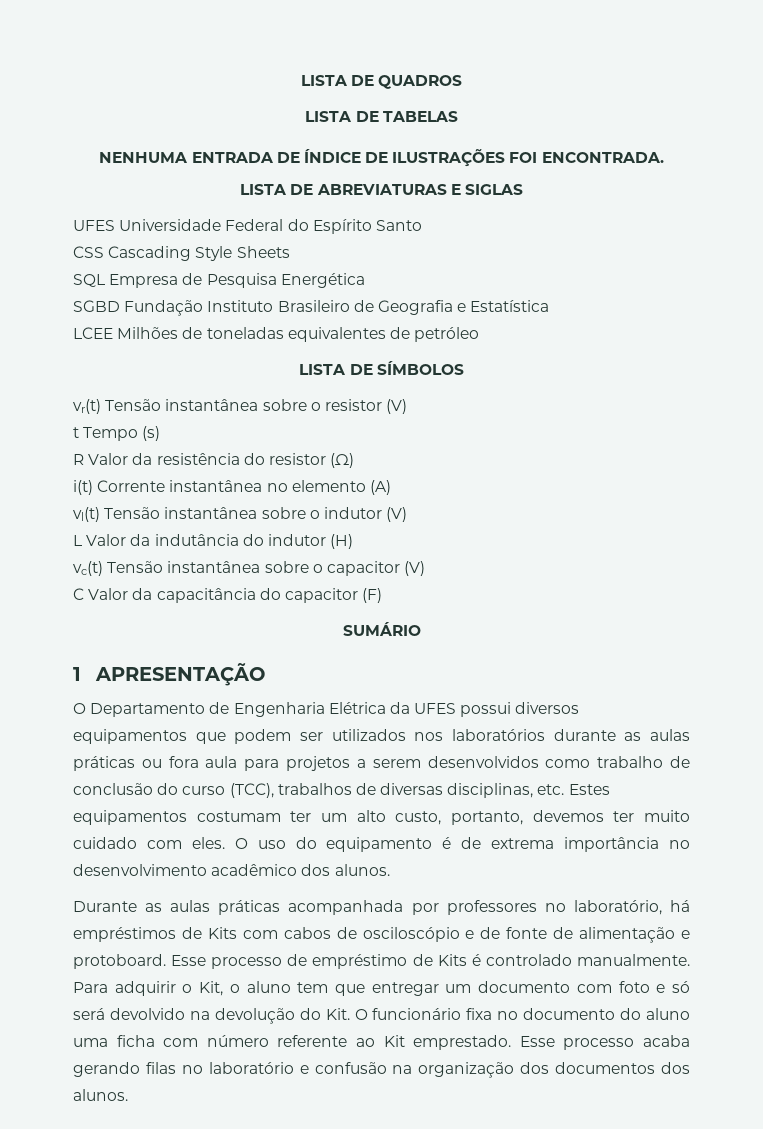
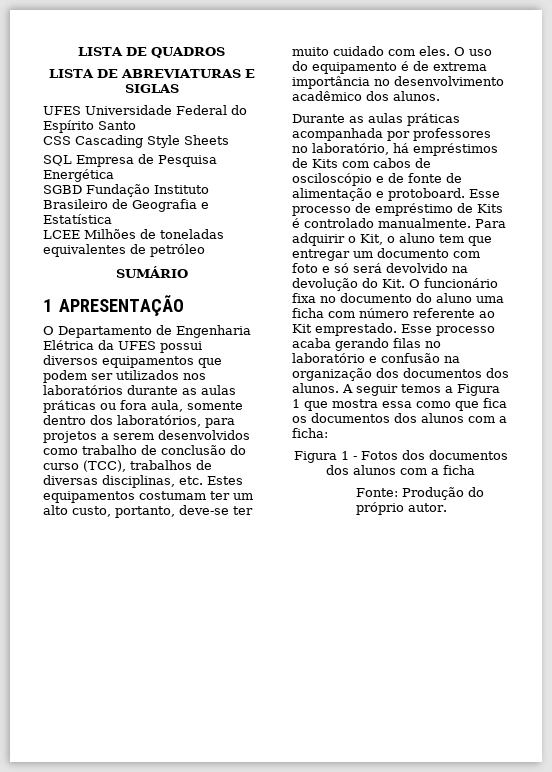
[305,111,458,122] [99,149,664,167] // LISTA DE TABELAS // NENHUMA ENTRADA DE ÍNDICE DE ILUSTRAÇÕES FOI ENCONTRADA. -> (225, 52) none
[299,361,464,375] [73,399,408,414] [73,426,161,441] [73,453,355,468] [73,480,391,495] [73,507,408,522] [73,534,354,549] [73,561,426,576] [73,588,383,603] // LISTA DE SÍMBOLOS // vr(t) Tensão instantânea sobre o resistor (V) // t Tempo (s) // R Valor da resistência do resistor (Ω) // i(t) Corrente instantânea no elemento (A) // vl(t) Tensão instantânea sobre o indutor (V) // L Valor da indutância do indutor (H) // vc(t) Tensão instantânea sobre o capacitor (V) // C Valor da capacitância do capacitor (F) -> (205, 250) none
[205,756,238,768] aula -> [151,400,243,412] [43,415,201,427] aula, somente dentro dos laboratórios,
[532,810,604,822] devemos -> [179,505,229,515] deve-se
(128, 1095) none -> [342,384,500,396] [292,398,507,411] [292,413,507,423] [292,428,328,438] [293,450,508,463] [326,465,475,475] [356,487,485,500] [356,502,448,515] A seguir temos a Figura 1 que mostra essa como que fica os documentos dos alunos com a ficha: // Figura 1 - Fotos dos documentos dos alunos com a ficha // Fonte: Produção do próprio autor.

